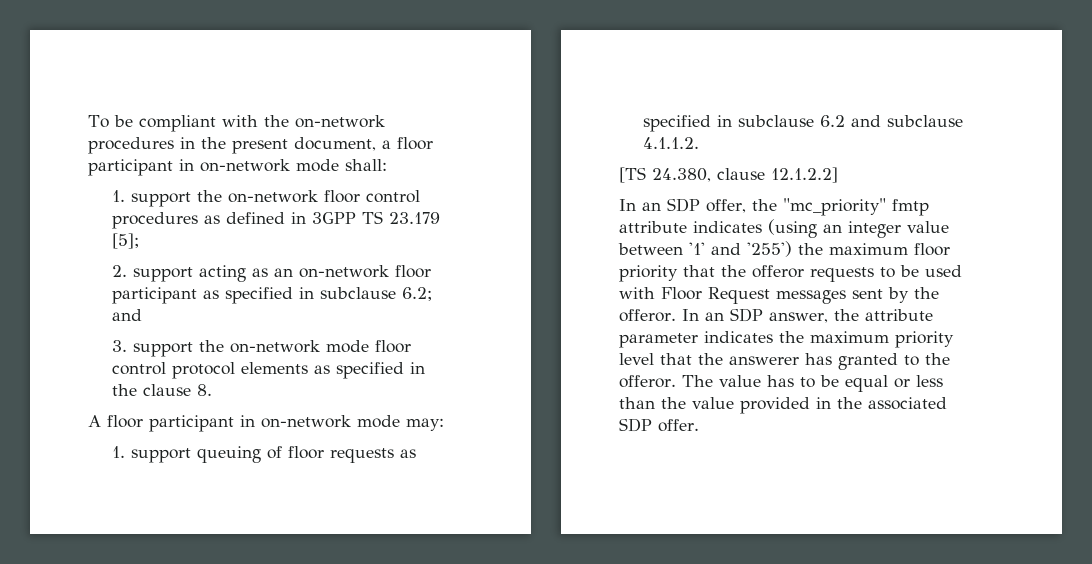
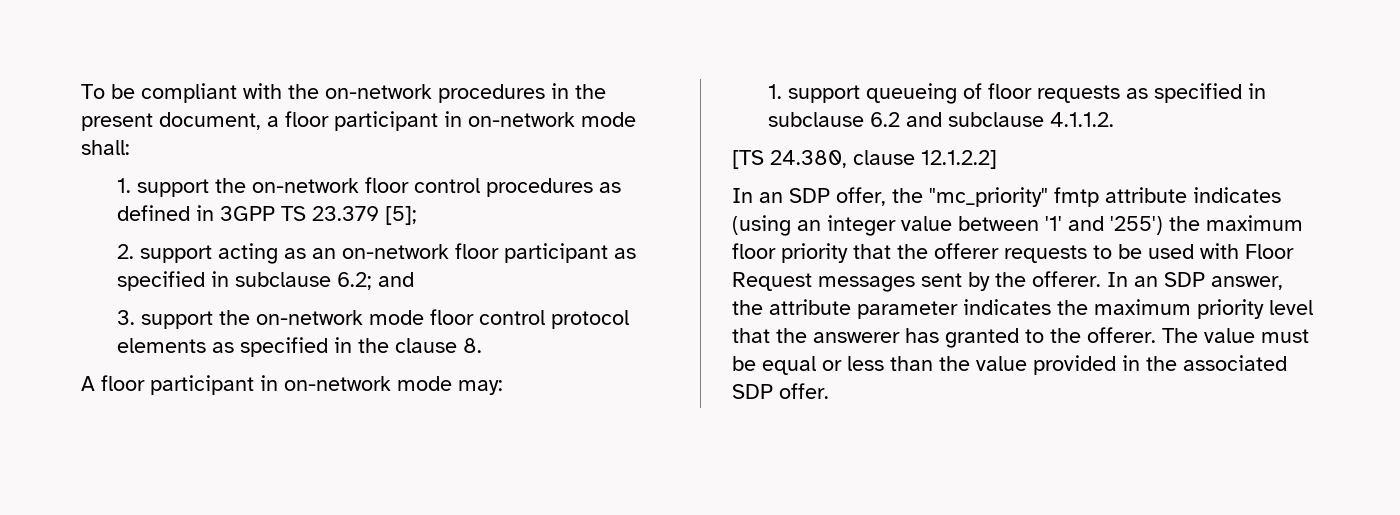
[389,212,441,224] 23.179 -> [312,206,380,221] 23.379
[197,446,262,463] queuing -> [866,83,958,104] queueing
[752,265,804,278] offeror -> [934,243,999,259] offerer
[619,309,676,322] offeror. -> [1032,271,1101,287] offerer.
[619,375,676,388] offeror. -> [1087,327,1156,343] offerer.
[766,375,815,388] has to -> [1261,329,1309,343] must

